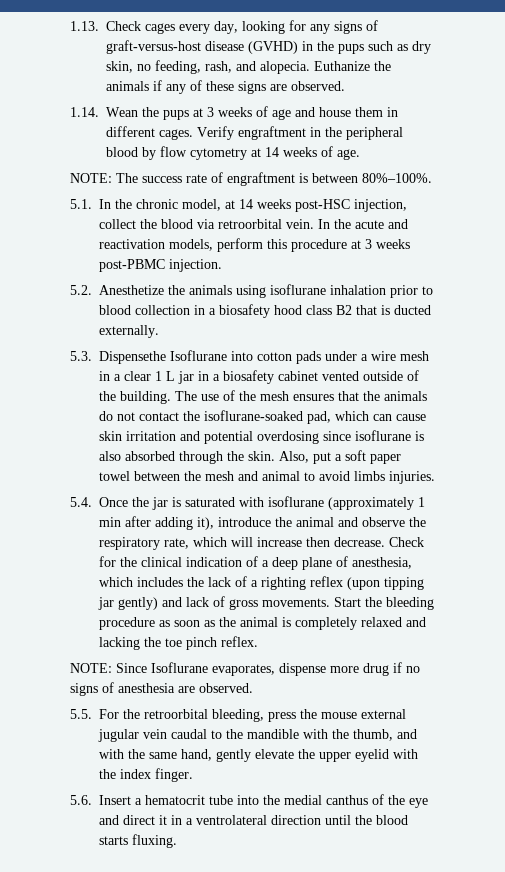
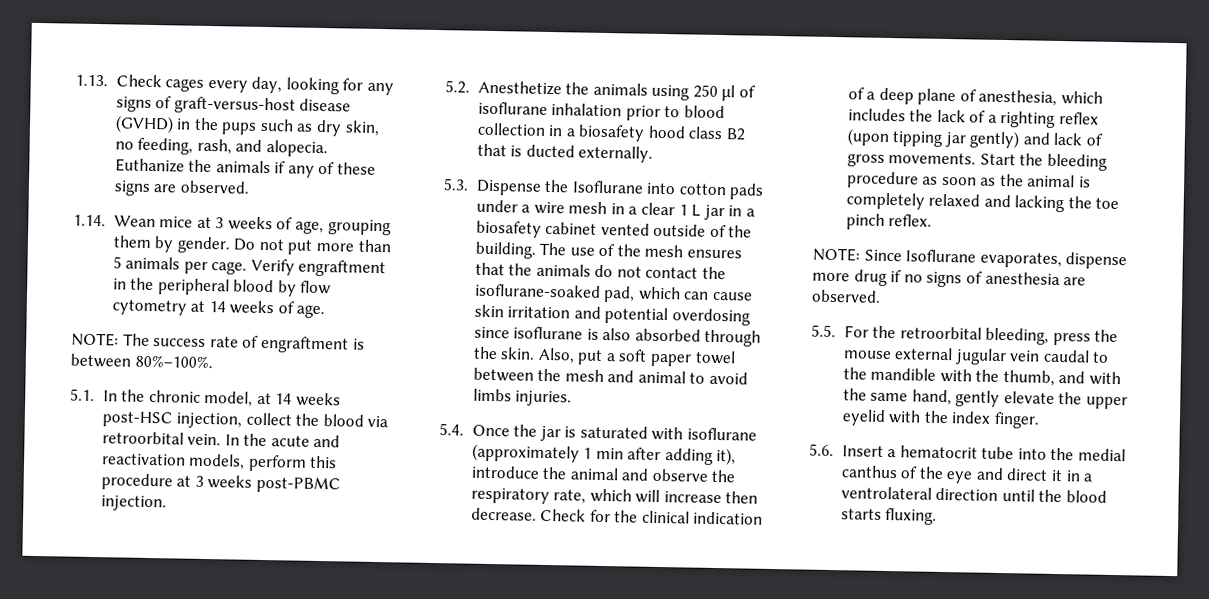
[142,107,189,120] the pups -> [159,216,194,228] mice
[272,107,398,120] [106,126,193,140] age and house them in different cages. -> [295,219,392,236] [112,235,392,255] [112,256,248,275] age, grouping them by gender. Do not put more than 5 animals per cage.
(266, 291) none -> [692,84,757,102] 250 μl of
[99,351,166,364] Dispensethe -> [475,179,570,196] Dispense the

